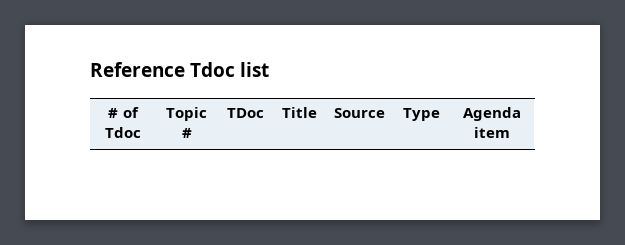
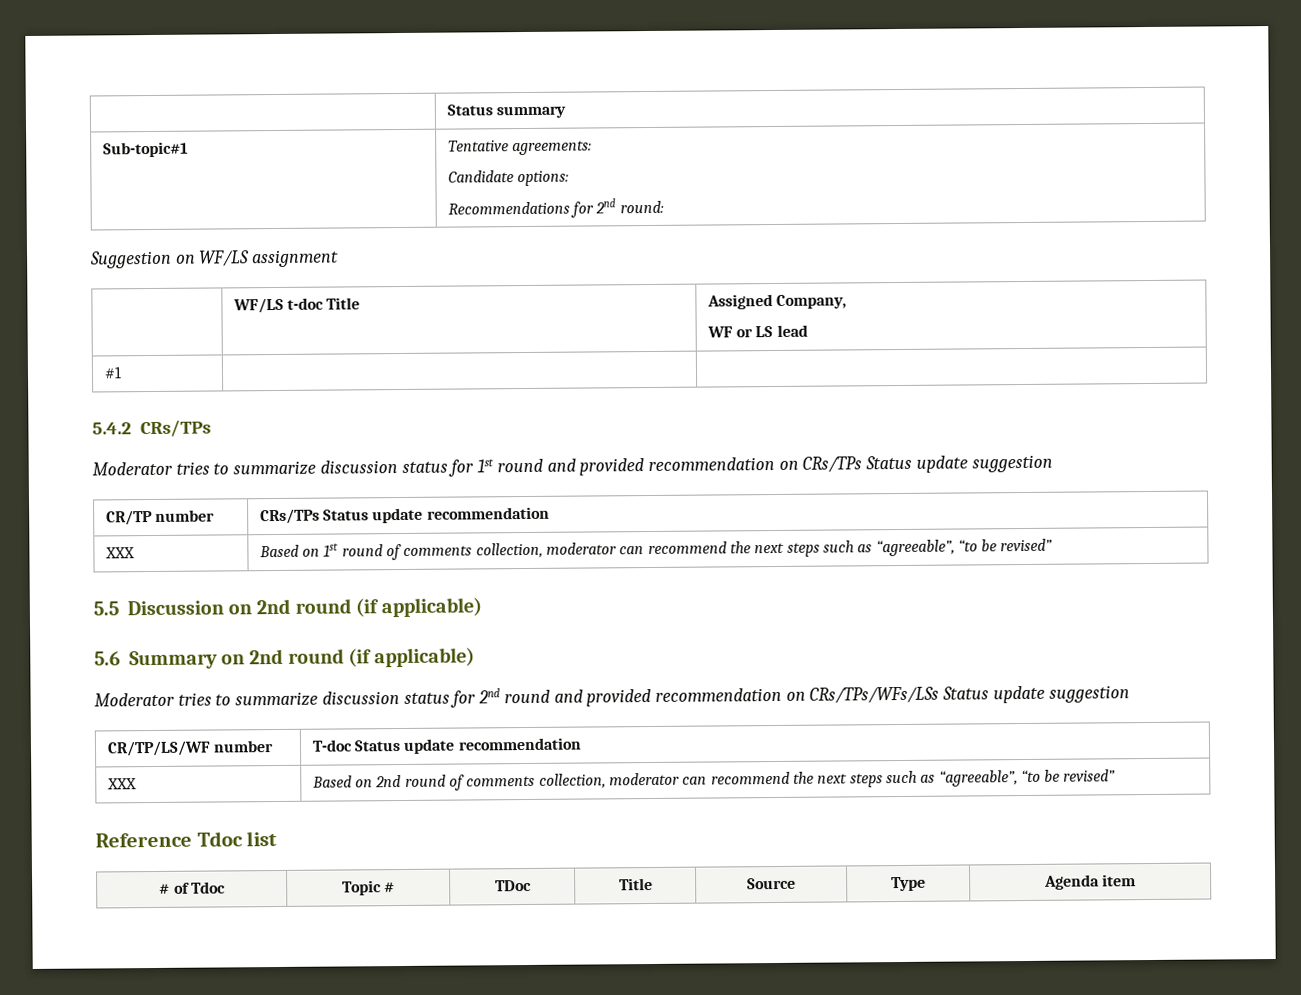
(90, 69) none -> [446,104,567,119] [102,141,188,158] [447,140,593,156] [447,170,570,187] [447,198,664,218] [90,249,340,269] [232,297,361,314] [706,294,848,310] [706,324,808,338] [103,366,122,379] [92,419,211,438] [92,454,1053,477] [105,509,216,526] [259,506,550,525] [104,547,135,559] [258,538,1054,561] [93,597,483,618] [94,647,476,670] [94,685,1130,708] [106,740,275,757] [311,737,582,754] [106,778,137,790] [311,769,1117,791] | Status summary // Sub-topic#1 | Tentative agreements: // Candidate options: // Recommendations for 2nd round: // Suggestion on WF/LS assignment // | WF/LS t-doc Title | Assigned Company, // WF or LS lead // #1 | | // 5.4.2 CRs/TPs // Moderator tries to summarize discussion status for 1st round and provided recommendation on CRs/TPs Status update suggestion // CR/TP number | CRs/TPs Status update recommendation // XXX | Based on 1st round of comments collection, moderator can recommend the next steps such as “agreeable”, “to be revised” // 5.5 Discussion on 2nd round (if applicable) // 5.6 Summary on 2nd round (if applicable) // Moderator tries to summarize discussion status for 2nd round and provided recommendation on CRs/TPs/WFs/LSs Status update suggestion // CR/TP/LS/WF number | T-doc Status update recommendation // XXX | Based on 2nd round of comments collection, moderator can recommend the next steps such as “agreeable”, “to be revised” //

